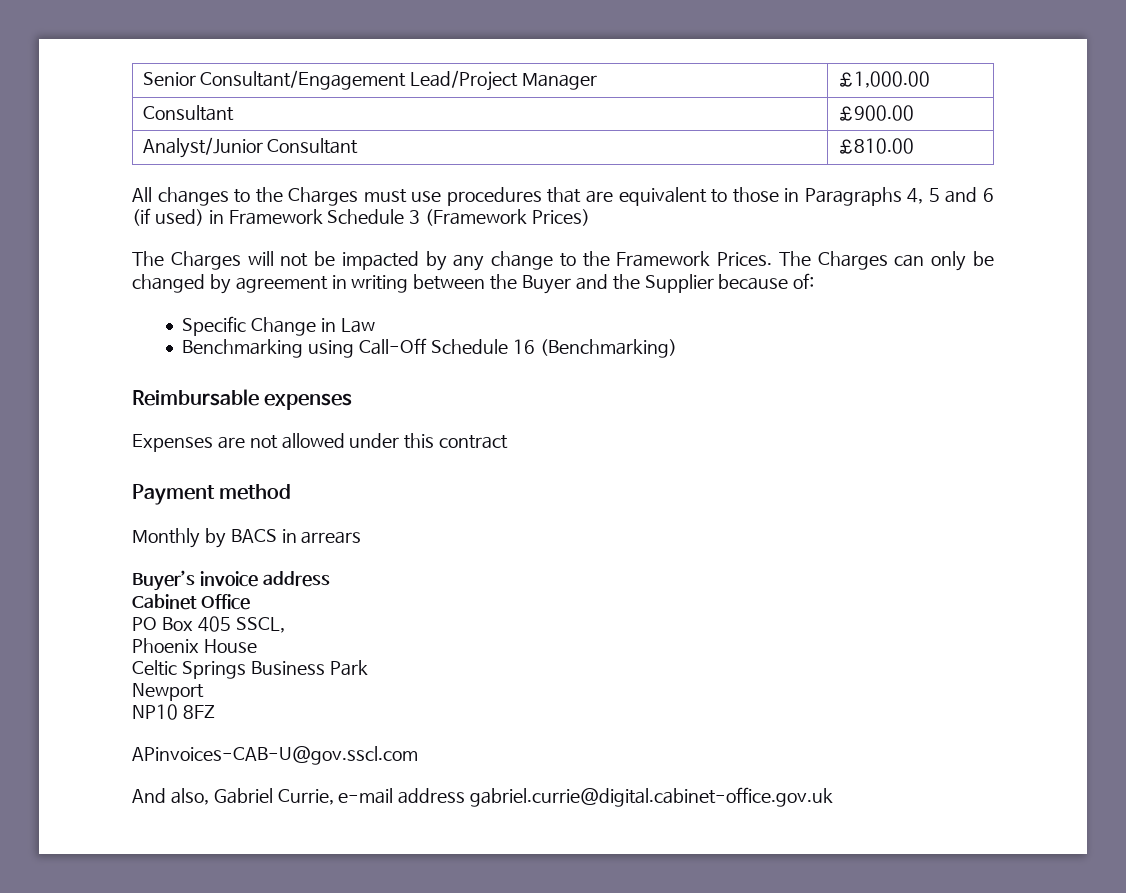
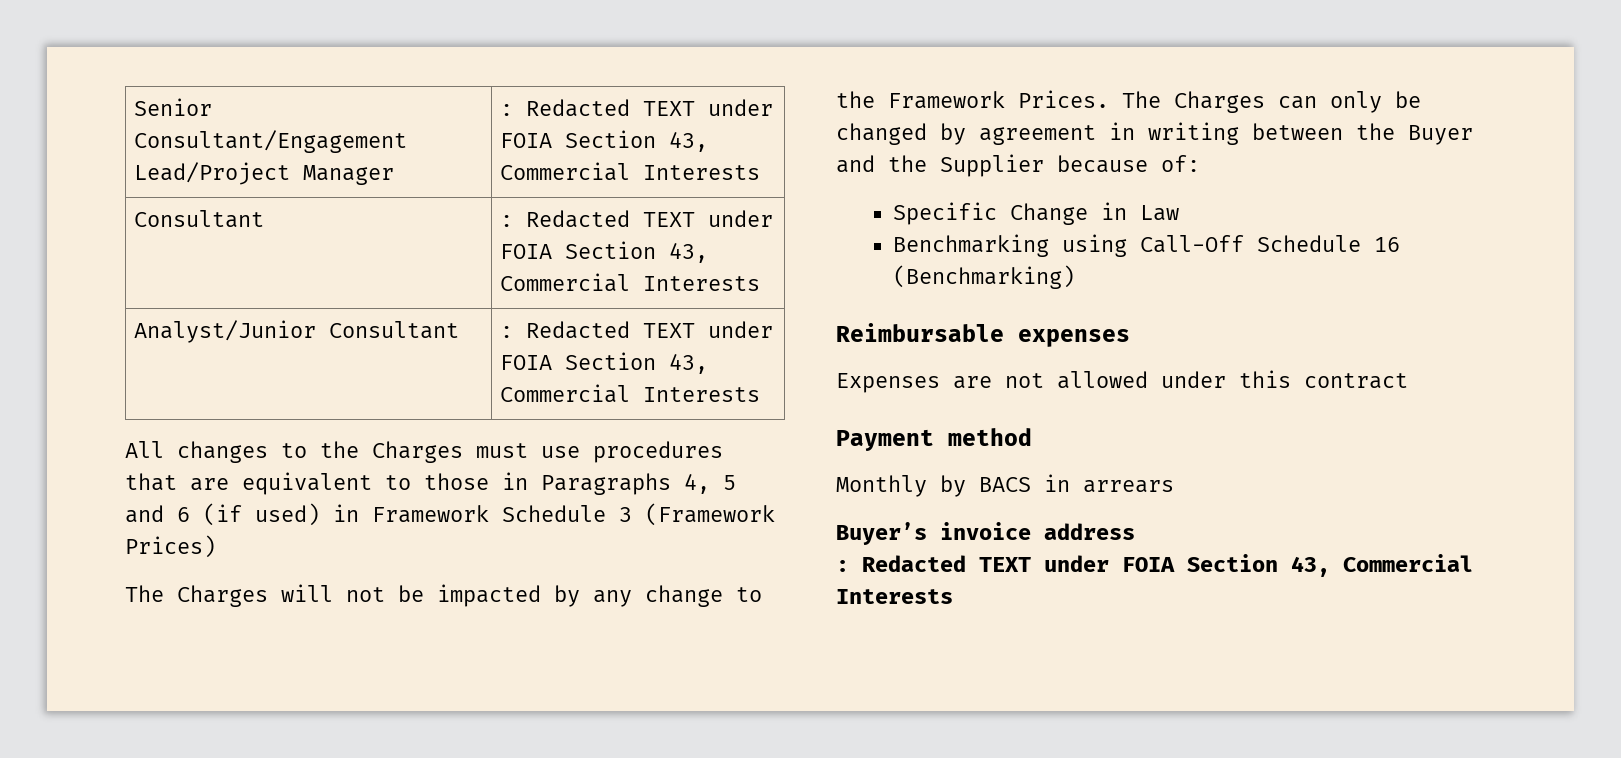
[837,71,930,88] [142,105,234,121] [837,105,914,121] [142,137,359,158] [837,138,914,154] £1,000.00 // Consultant | £900.00 // Analyst/Junior Consultant | £810.00 -> [500,99,774,117] [500,130,709,152] [500,162,761,181] [134,210,265,228] [500,210,774,228] [500,241,709,263] [500,273,761,292] [134,320,460,343] [500,321,774,339] [500,352,709,374] [500,384,761,403] : Redacted TEXT under FOIA Section 43, Commercial Interests // Consultant | : Redacted TEXT under FOIA Section 43, Commercial Interests // Analyst/Junior Consultant | : Redacted TEXT under FOIA Section 43, Commercial Interests
[132,594,250,610] [132,616,285,633] [132,638,257,653] [132,660,368,679] [132,683,204,701] [132,704,215,720] [132,746,418,765] [132,787,834,807] Cabinet Office // PO Box 405 SSCL, // Phoenix House // Celtic Springs Business Park // Newport // NP10 8FZ // APinvoices-CAB-U@gov.sscl.com // And also, Gabriel Currie, e-mail address gabriel.currie@digital.cabinet-office.gov.uk -> [836,554,1473,577] [836,589,953,604] : Redacted TEXT under FOIA Section 43, Commercial Interests

